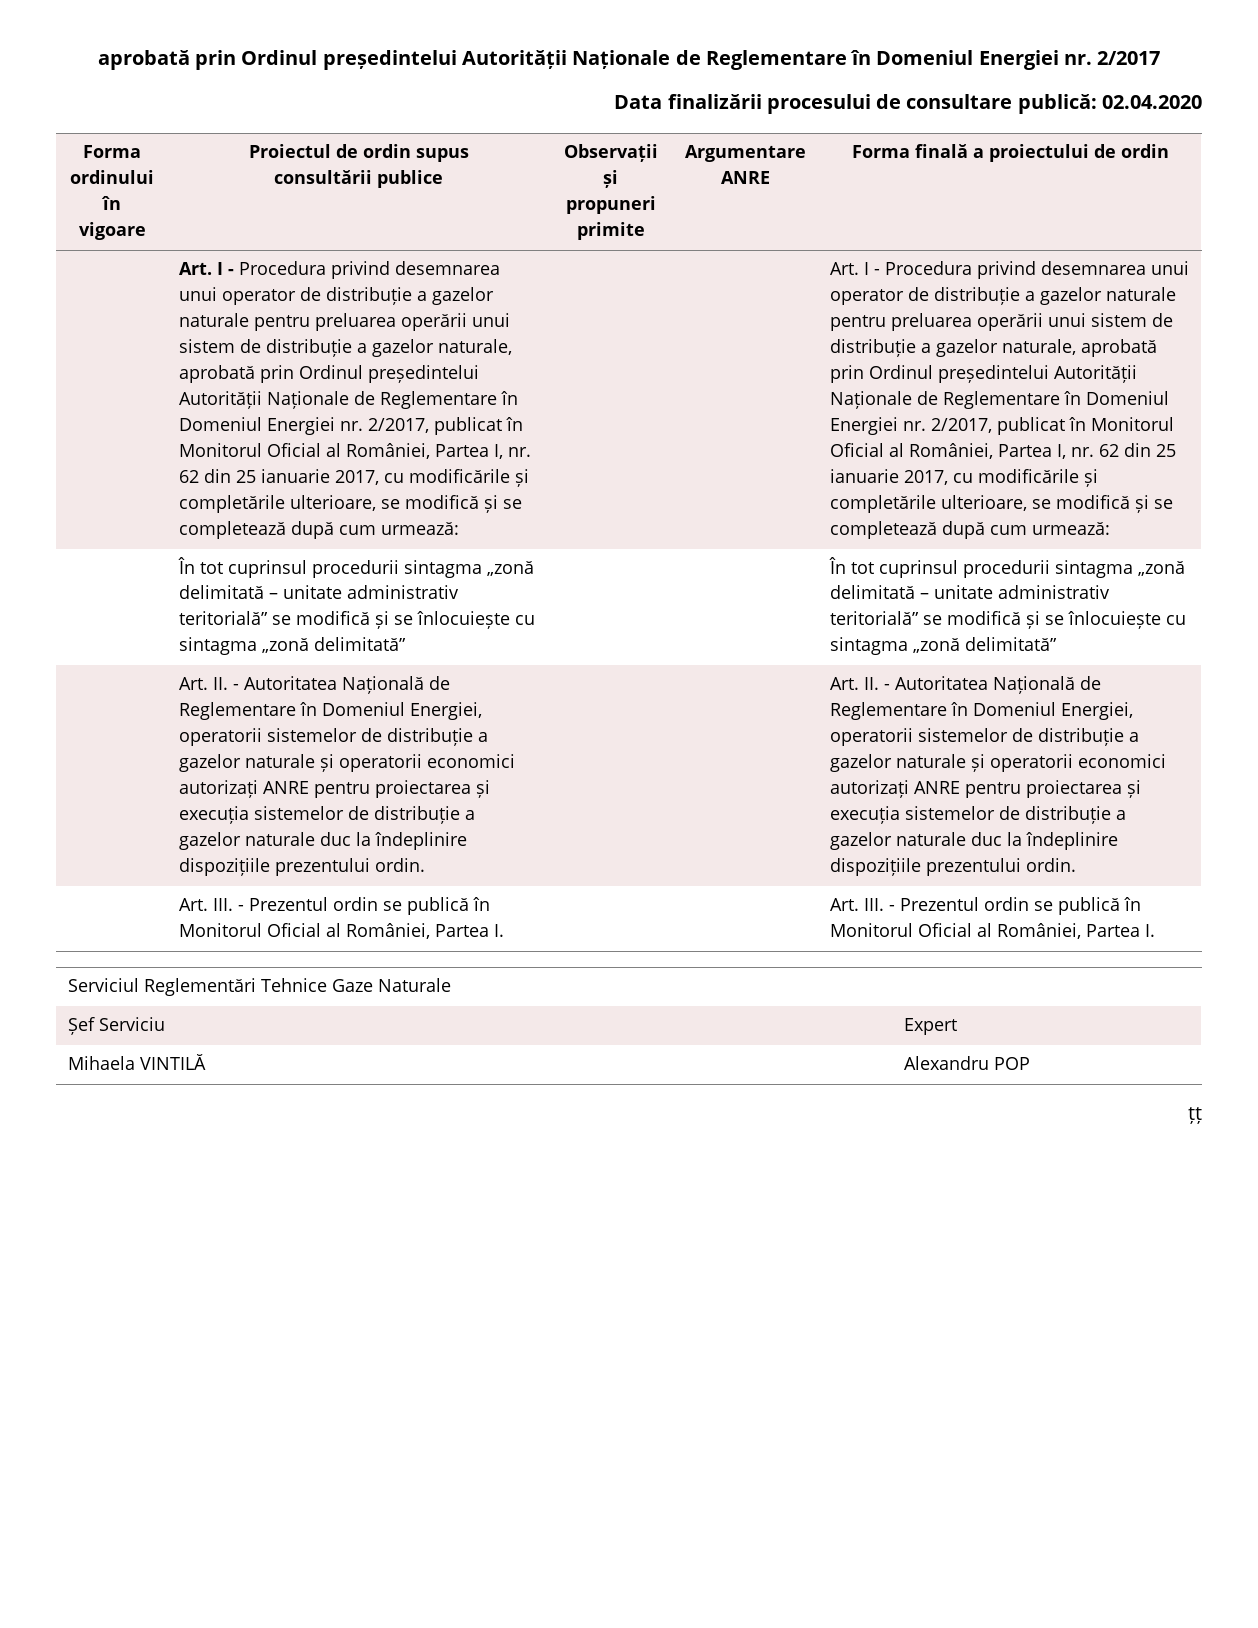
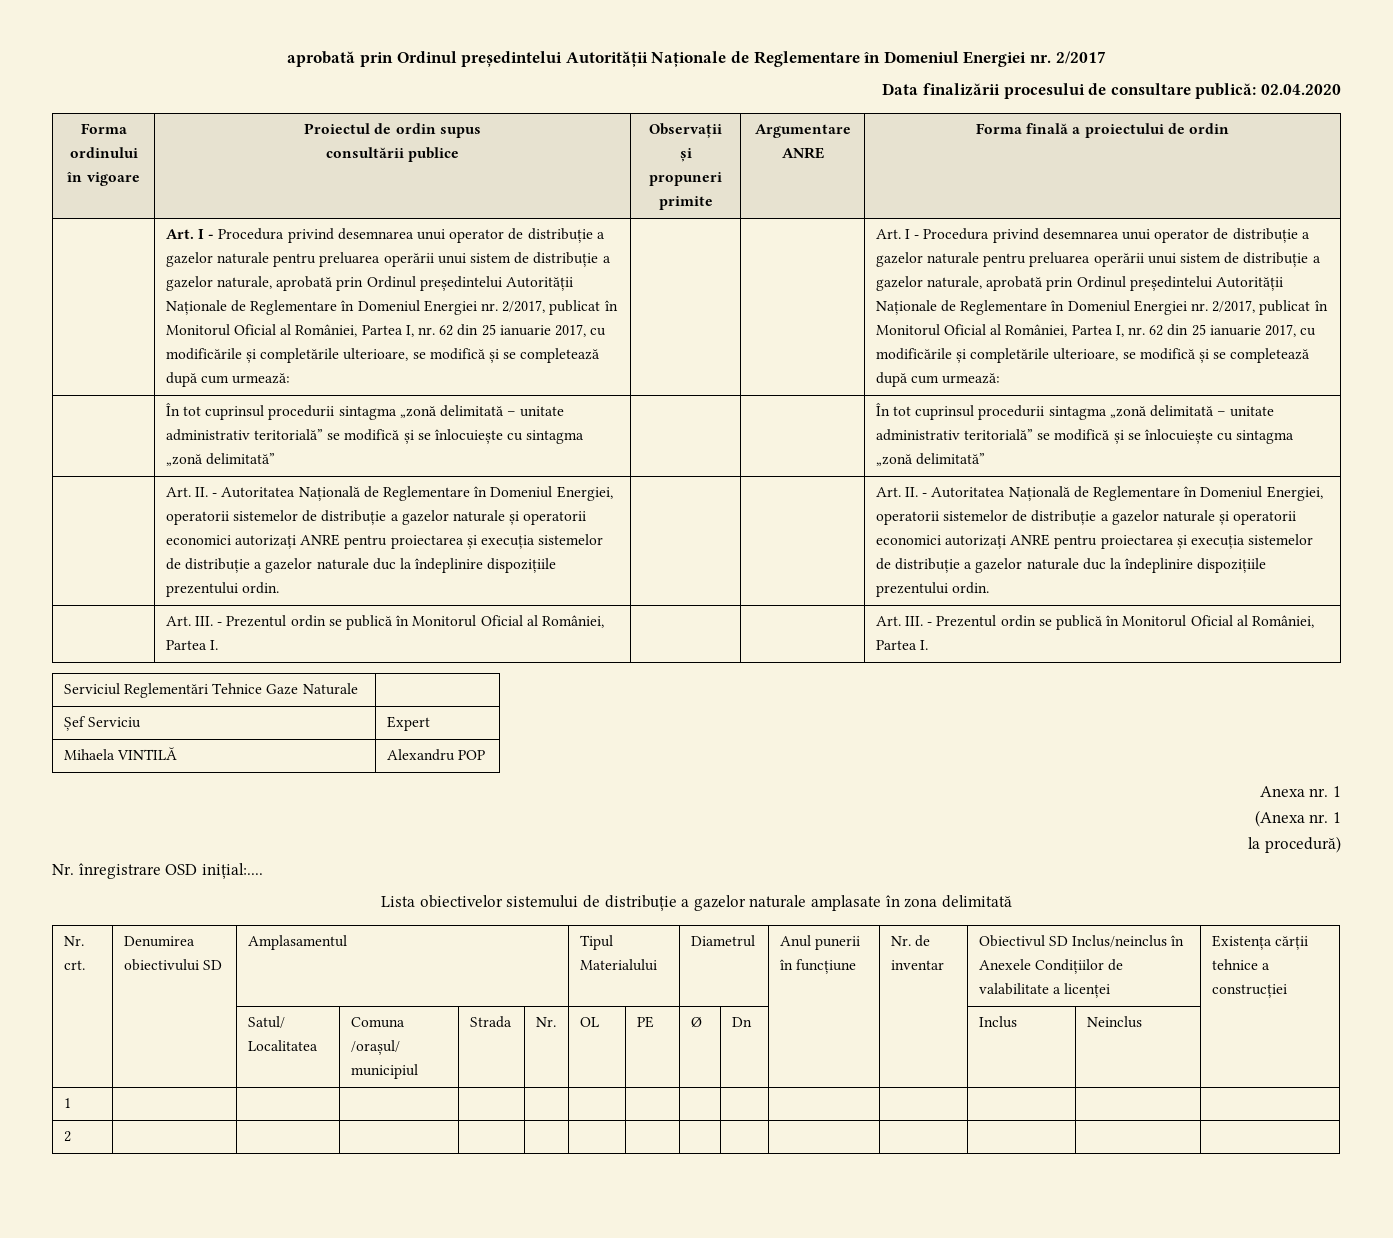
[1188,1107,1202,1124] țț -> [1259,786,1341,797] [1254,810,1341,827] [1248,836,1341,853] [52,863,263,879] [381,895,1012,911] [63,936,84,946] [63,960,85,970] [123,936,195,947] [123,959,223,971] [247,935,347,950] [579,935,613,950] [579,959,657,971] [690,935,755,947] [779,935,861,950] [778,959,857,974] [890,935,931,947] [890,960,944,970] [978,935,1185,947] [978,959,1124,974] [978,983,1111,998] [1211,935,1309,950] [1211,959,1271,970] [1211,984,1287,998] [247,1016,285,1028] [247,1040,318,1051] [350,1017,405,1028] [350,1040,400,1055] [350,1064,418,1079] [469,1016,512,1028] [535,1017,556,1027] [579,1017,599,1027] [636,1016,654,1028] [690,1017,702,1028] [731,1017,752,1027] [978,1016,1017,1028] [1086,1016,1142,1028] [63,1098,71,1108] [63,1131,71,1142] Anexa nr. 1 // (Anexa nr. 1 // la procedură) // Nr. înregistrare OSD inițial:.... // Lista obiectivelor sistemului de distribuție a gazelor naturale amplasate în zona delimitată // Nr. crt. | Denumirea obiectivului SD | Amplasamentul | Tipul Materialului | Diametrul | Anul punerii în funcțiune | Nr. de inventar | Obiectivul SD Inclus/neinclus în Anexele Condițiilor de valabilitate a licenței | Existența cărții tehnice a construcției // | | Satul/ Localitatea | Comuna /orașul/ municipiul | Strada | Nr. | OL | PE | Ø | Dn | | | Inclus | Neinclus | // 1 | | | | | | | | | | | | | | // 2 | | | | | | | | | | | | | |

